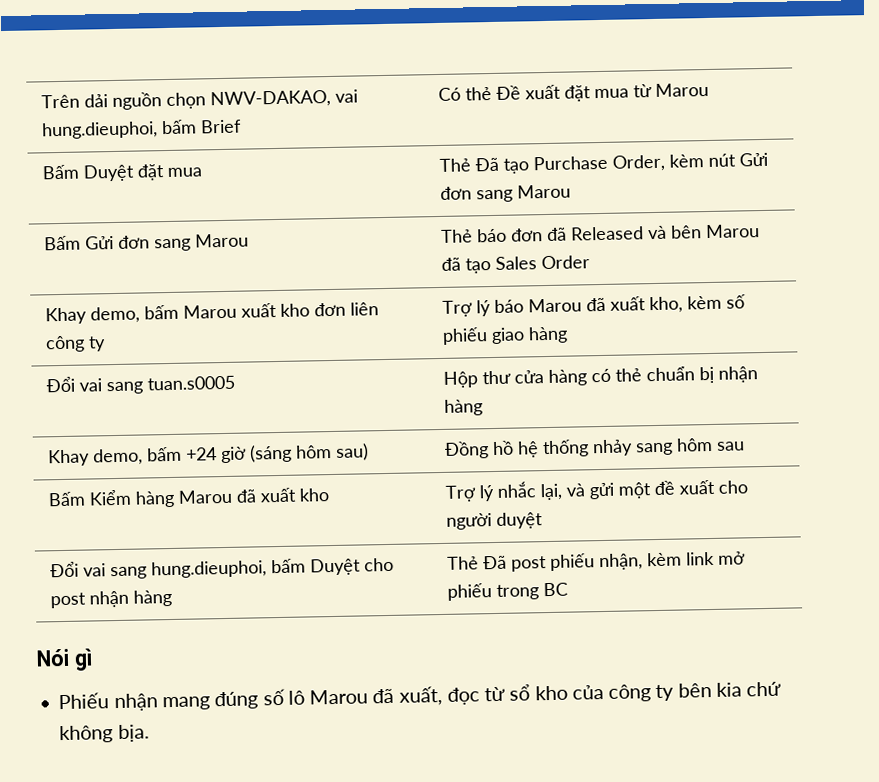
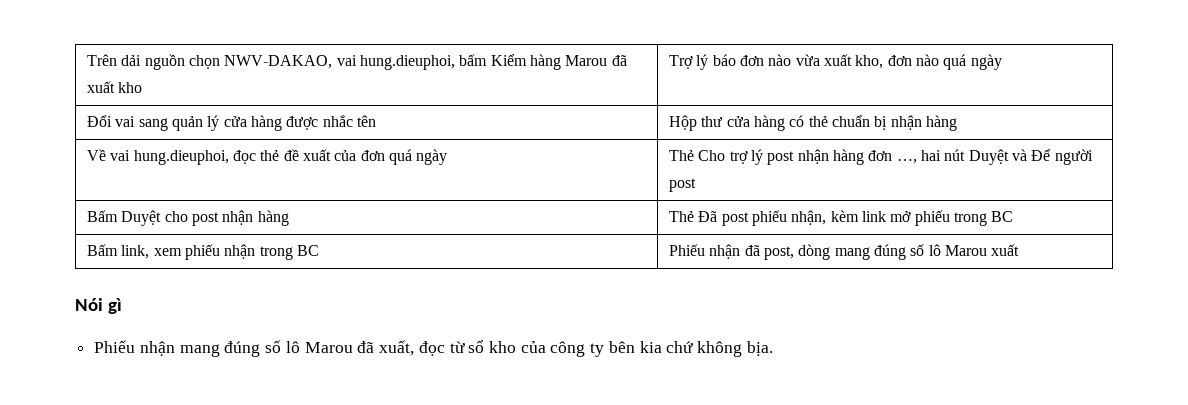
[200,119,243,134] [438,82,710,102] [42,164,203,182] [439,152,769,174] [440,184,572,203] [44,233,250,252] [441,224,761,243] [441,255,591,274] [45,302,380,325] [45,335,107,353] [442,294,747,317] [442,326,569,345] [46,375,236,395] Brief | Có thẻ Đề xuất đặt mua từ Marou // Bấm Duyệt đặt mua | Thẻ Đã tạo Purchase Order, kèm nút Gửi đơn sang Marou // Bấm Gửi đơn sang Marou | Thẻ báo đơn đã Released và bên Marou đã tạo Sales Order // Khay demo, bấm Marou xuất kho đơn liên công ty | Trợ lý báo Marou đã xuất kho, kèm số phiếu giao hàng // Đổi vai sang tuan.s0005 -> [490,54,627,70] [87,81,143,93] [669,54,1002,70] [87,115,377,131] Kiểm hàng Marou đã xuất kho | Trợ lý báo đơn nào vừa xuất kho, đơn nào quá ngày // Đổi vai sang quản lý cửa hàng được nhắc tên
[48,443,370,467] [444,437,746,459] [48,487,331,508] [445,479,749,502] [446,512,544,530] [50,558,307,580] Khay demo, bấm +24 giờ (sáng hôm sau) | Đồng hồ hệ thống nhảy sang hôm sau // Bấm Kiểm hàng Marou đã xuất kho | Trợ lý nhắc lại, và gửi một đề xuất cho người duyệt // Đổi vai sang hung.dieuphoi, bấm -> [87,149,448,165] [669,149,1093,165] [669,178,697,192] [87,210,119,222] Về vai hung.dieuphoi, đọc thẻ đề xuất của đơn quá ngày | Thẻ Cho trợ lý post nhận hàng đơn …, hai nút Duyệt và Để người post // Bấm
(569, 589) none -> [87,244,320,260] [669,244,1020,260] // Bấm link, xem phiếu nhận trong BC | Phiếu nhận đã post, dòng mang đúng số lô Marou xuất

